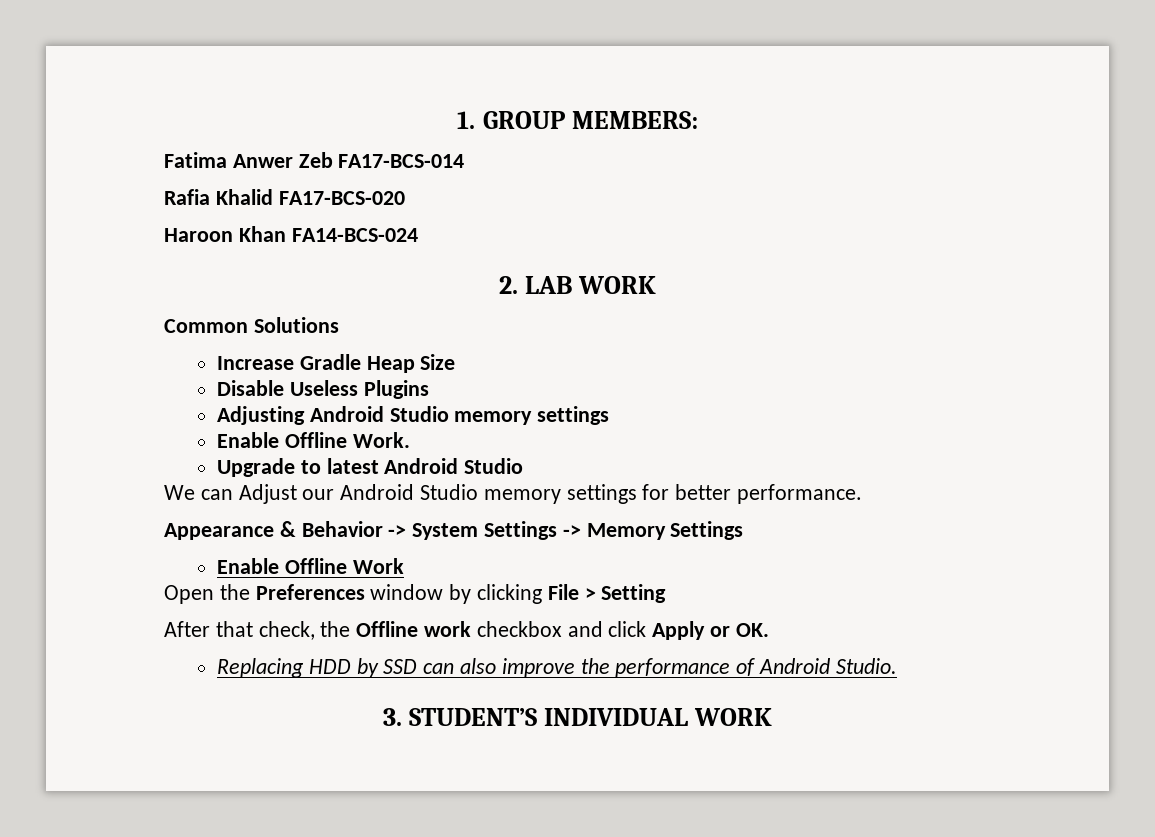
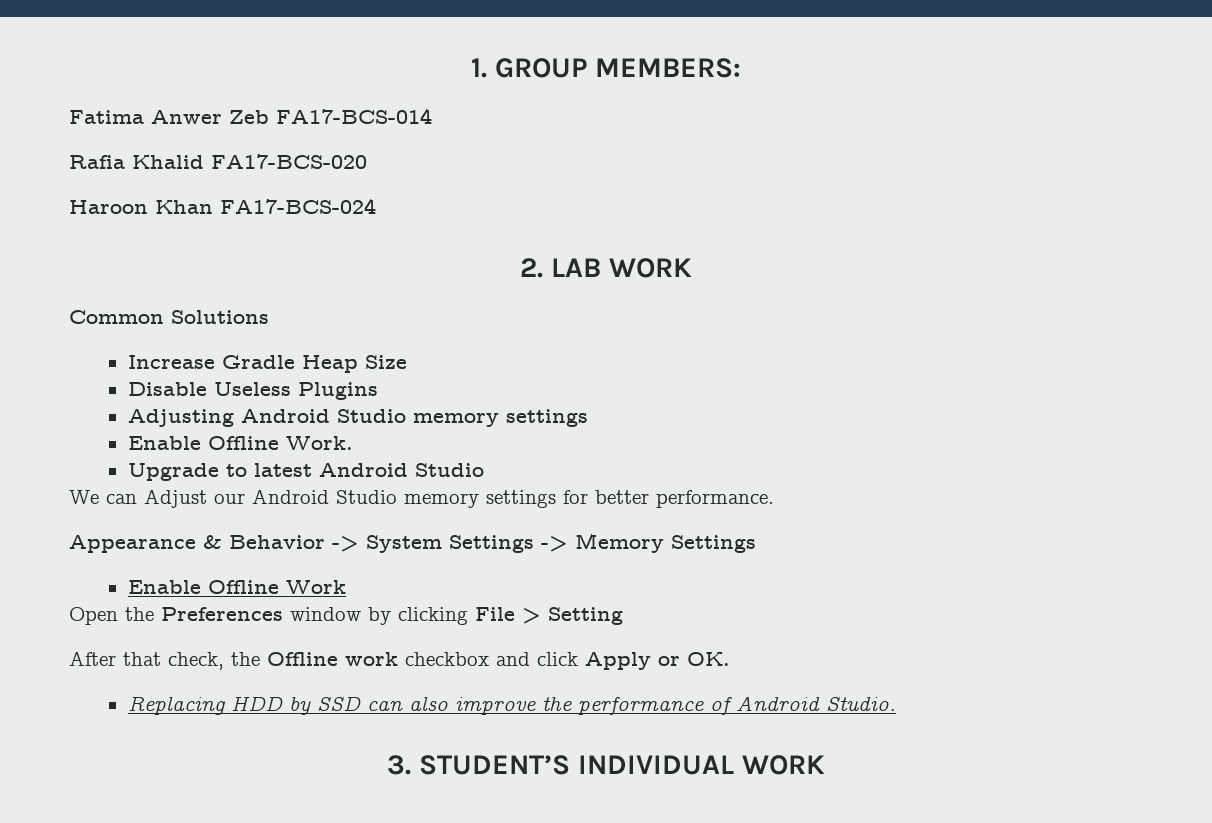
[291,228,418,242] FA14-BCS-024 -> [220,198,376,214] FA17-BCS-024

